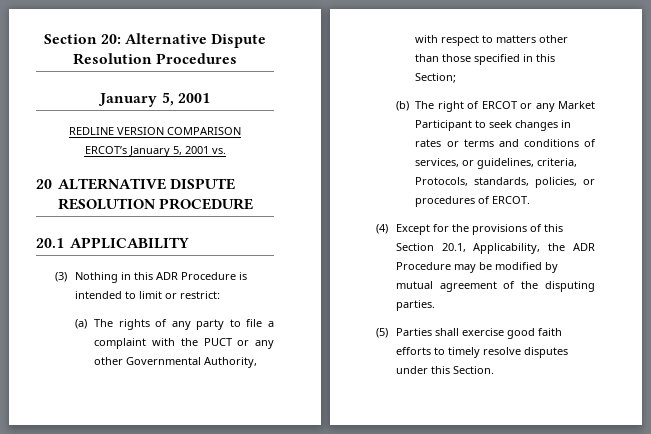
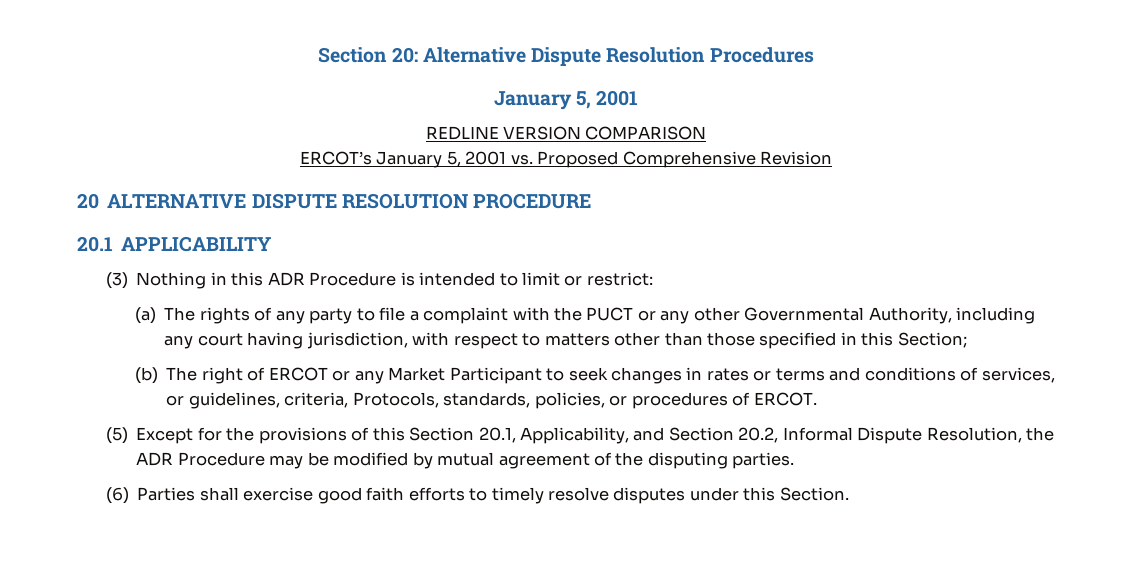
(226, 151) none -> [537,151,833,168] Proposed Comprehensive Revision
(258, 362) none -> [956,307,1036,324] [164,332,408,349] including any court having jurisdiction,
[376,224,389,234] (4) -> [106,427,129,444] (5)
(541, 248) none -> [633,427,1022,444] and Section 20.2, Informal Dispute Resolution,
[376,328,389,338] (5) -> [106,487,130,504] (6)

